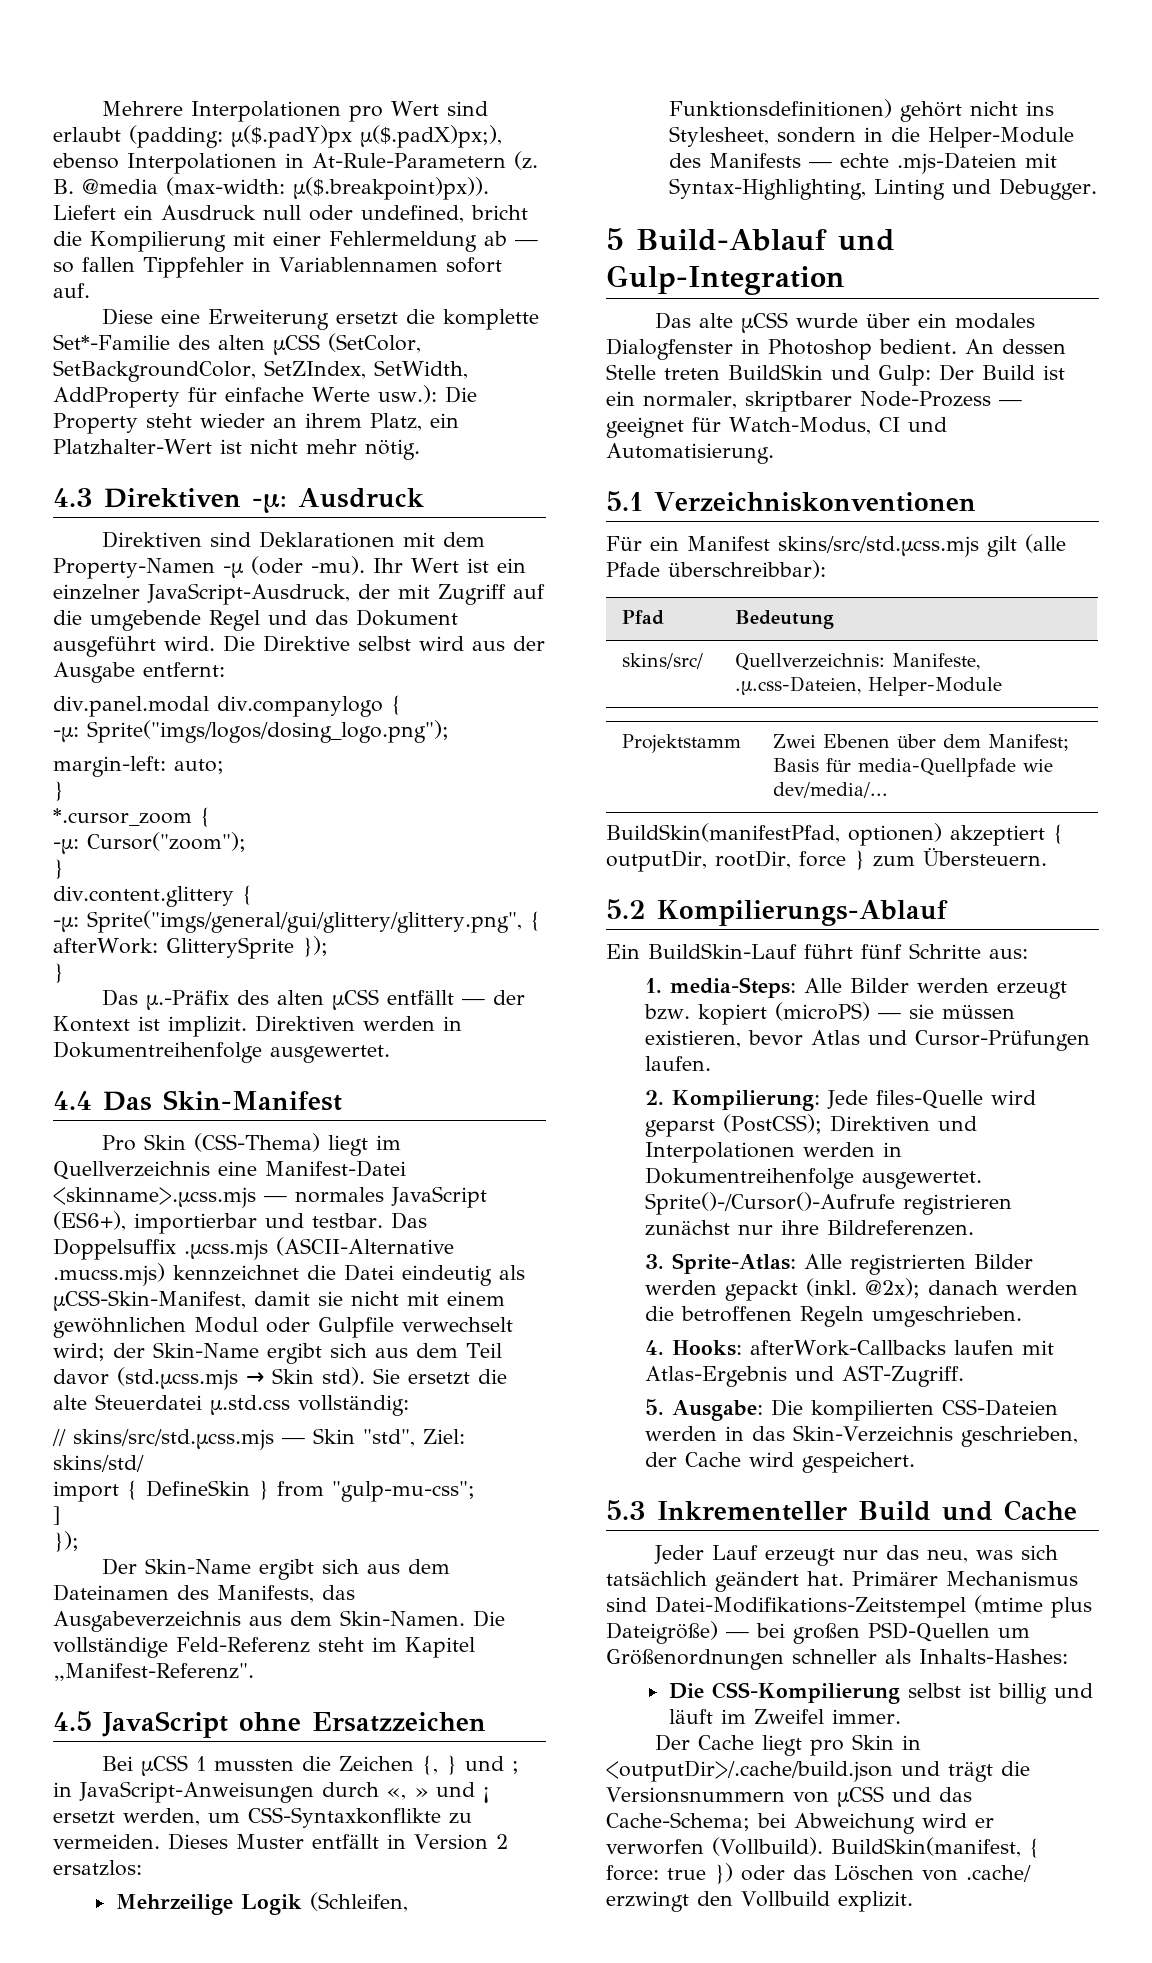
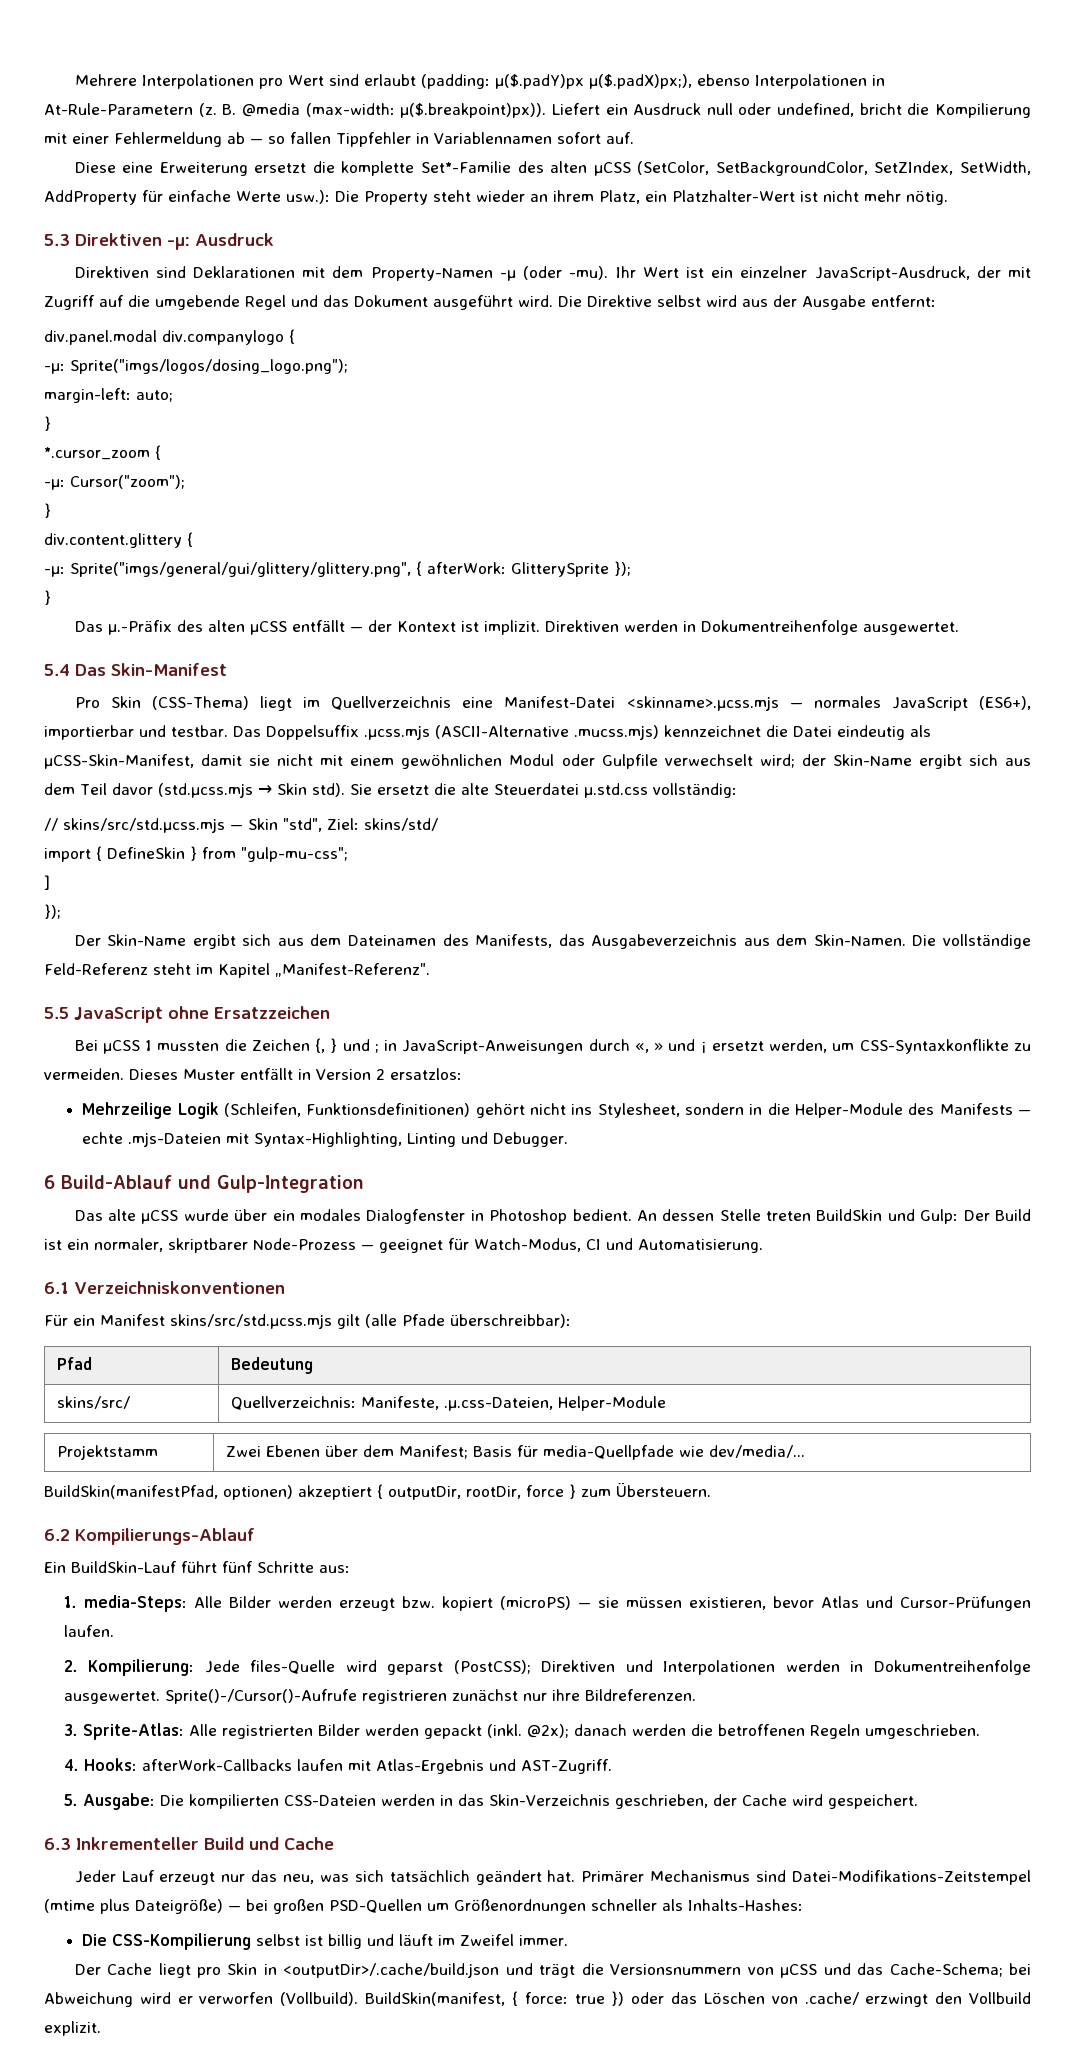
[53,488,93,507] 4.3 -> [44,234,70,246] 5.3
[53,1091,92,1110] 4.4 -> [44,664,70,676] 5.4
[53,1711,92,1731] 4.5 -> [44,1007,69,1019] 5.5
[606,228,624,250] 5 -> [44,1175,55,1189] 6
[606,491,643,511] 5.1 -> [44,1282,69,1294] 6.1
[606,899,646,919] 5.2 -> [44,1529,70,1541] 6.2
[606,1500,646,1520] 5.3 -> [44,1838,71,1850] 6.3

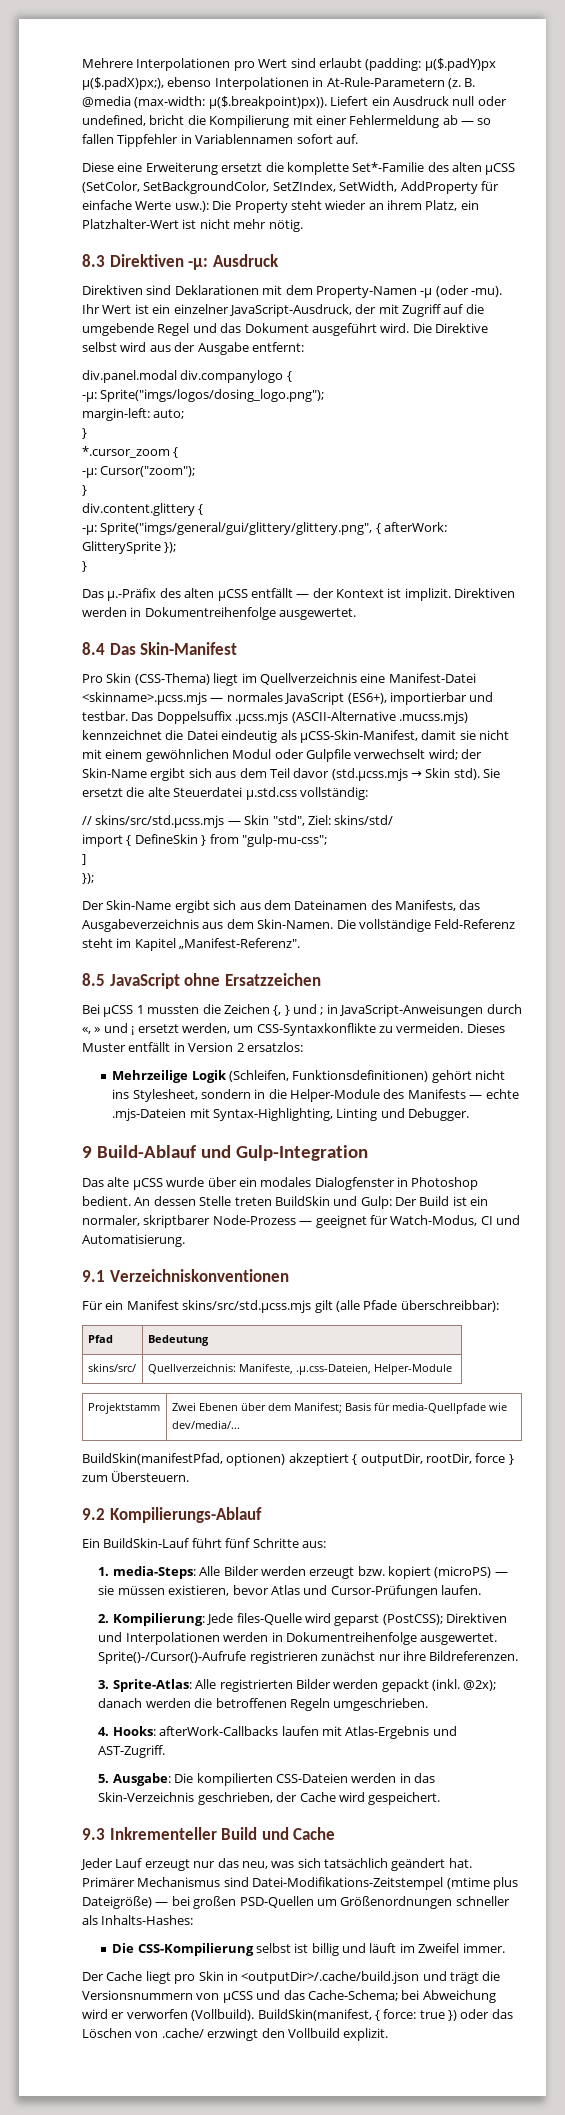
[44,234,70,246] 5.3 -> [82,254,105,267] 8.3
[44,664,70,676] 5.4 -> [82,642,105,655] 8.4
[44,1007,69,1019] 5.5 -> [82,973,105,986] 8.5
[44,1175,55,1189] 6 -> [82,1146,92,1158] 9
[44,1282,69,1294] 6.1 -> [82,1270,105,1282] 9.1
[44,1529,70,1541] 6.2 -> [82,1508,105,1520] 9.2
[44,1838,71,1850] 6.3 -> [82,1828,105,1840] 9.3

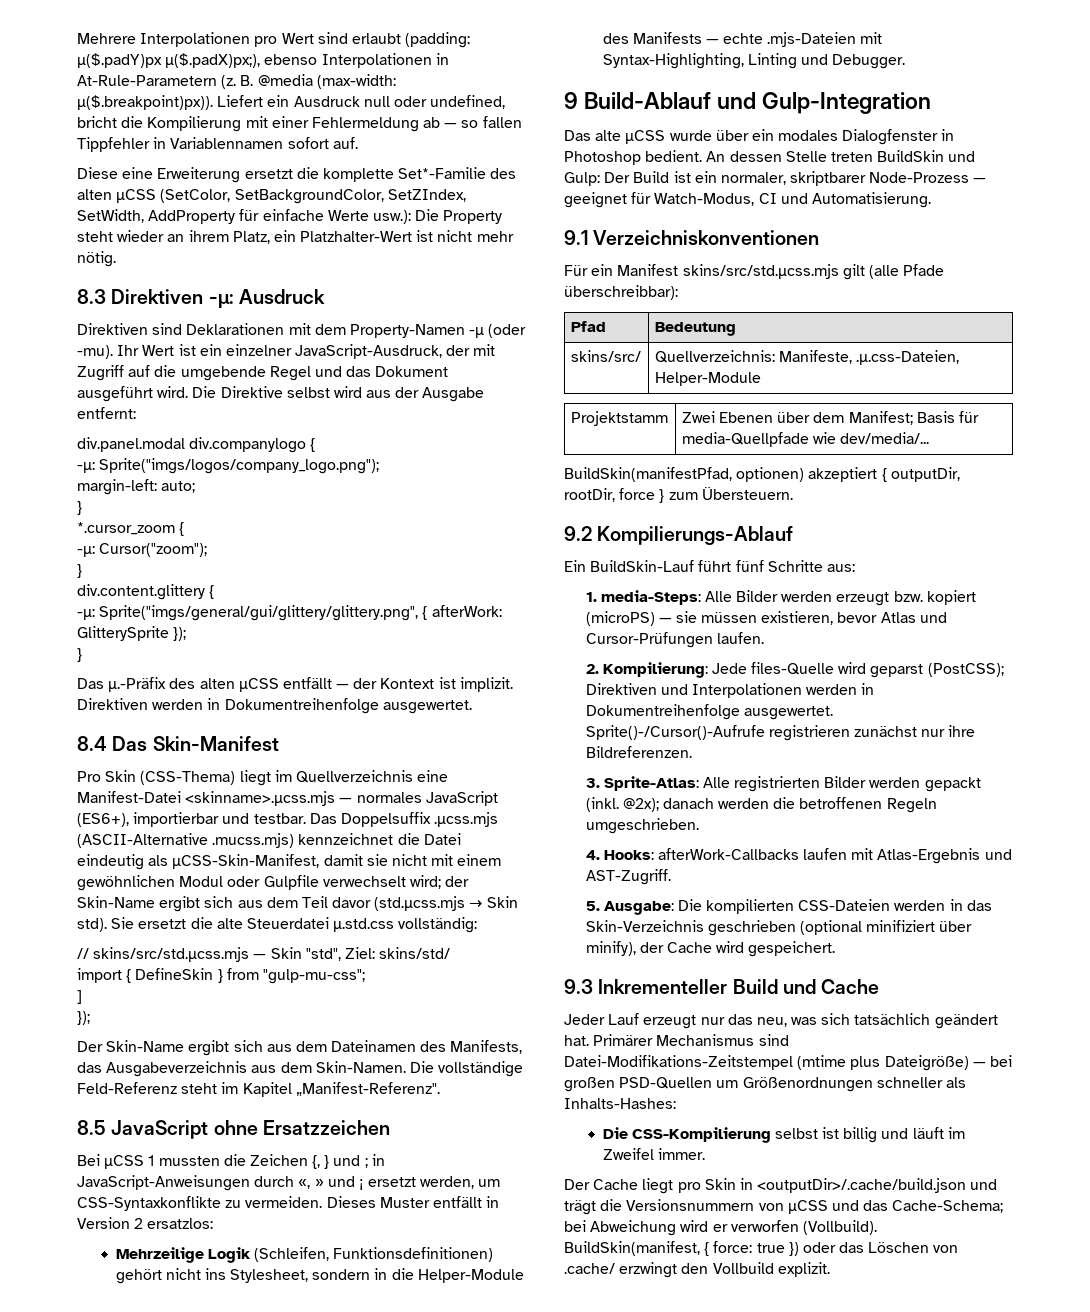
[100,389,325,402] Sprite("imgs/logos/dosing_logo.png"); -> [99,458,380,474] Sprite("imgs/logos/company_logo.png");
[197,1792,273,1805] geschrieben, -> [707,920,973,936] [585,941,636,956] geschrieben (optional minifiziert über minify),

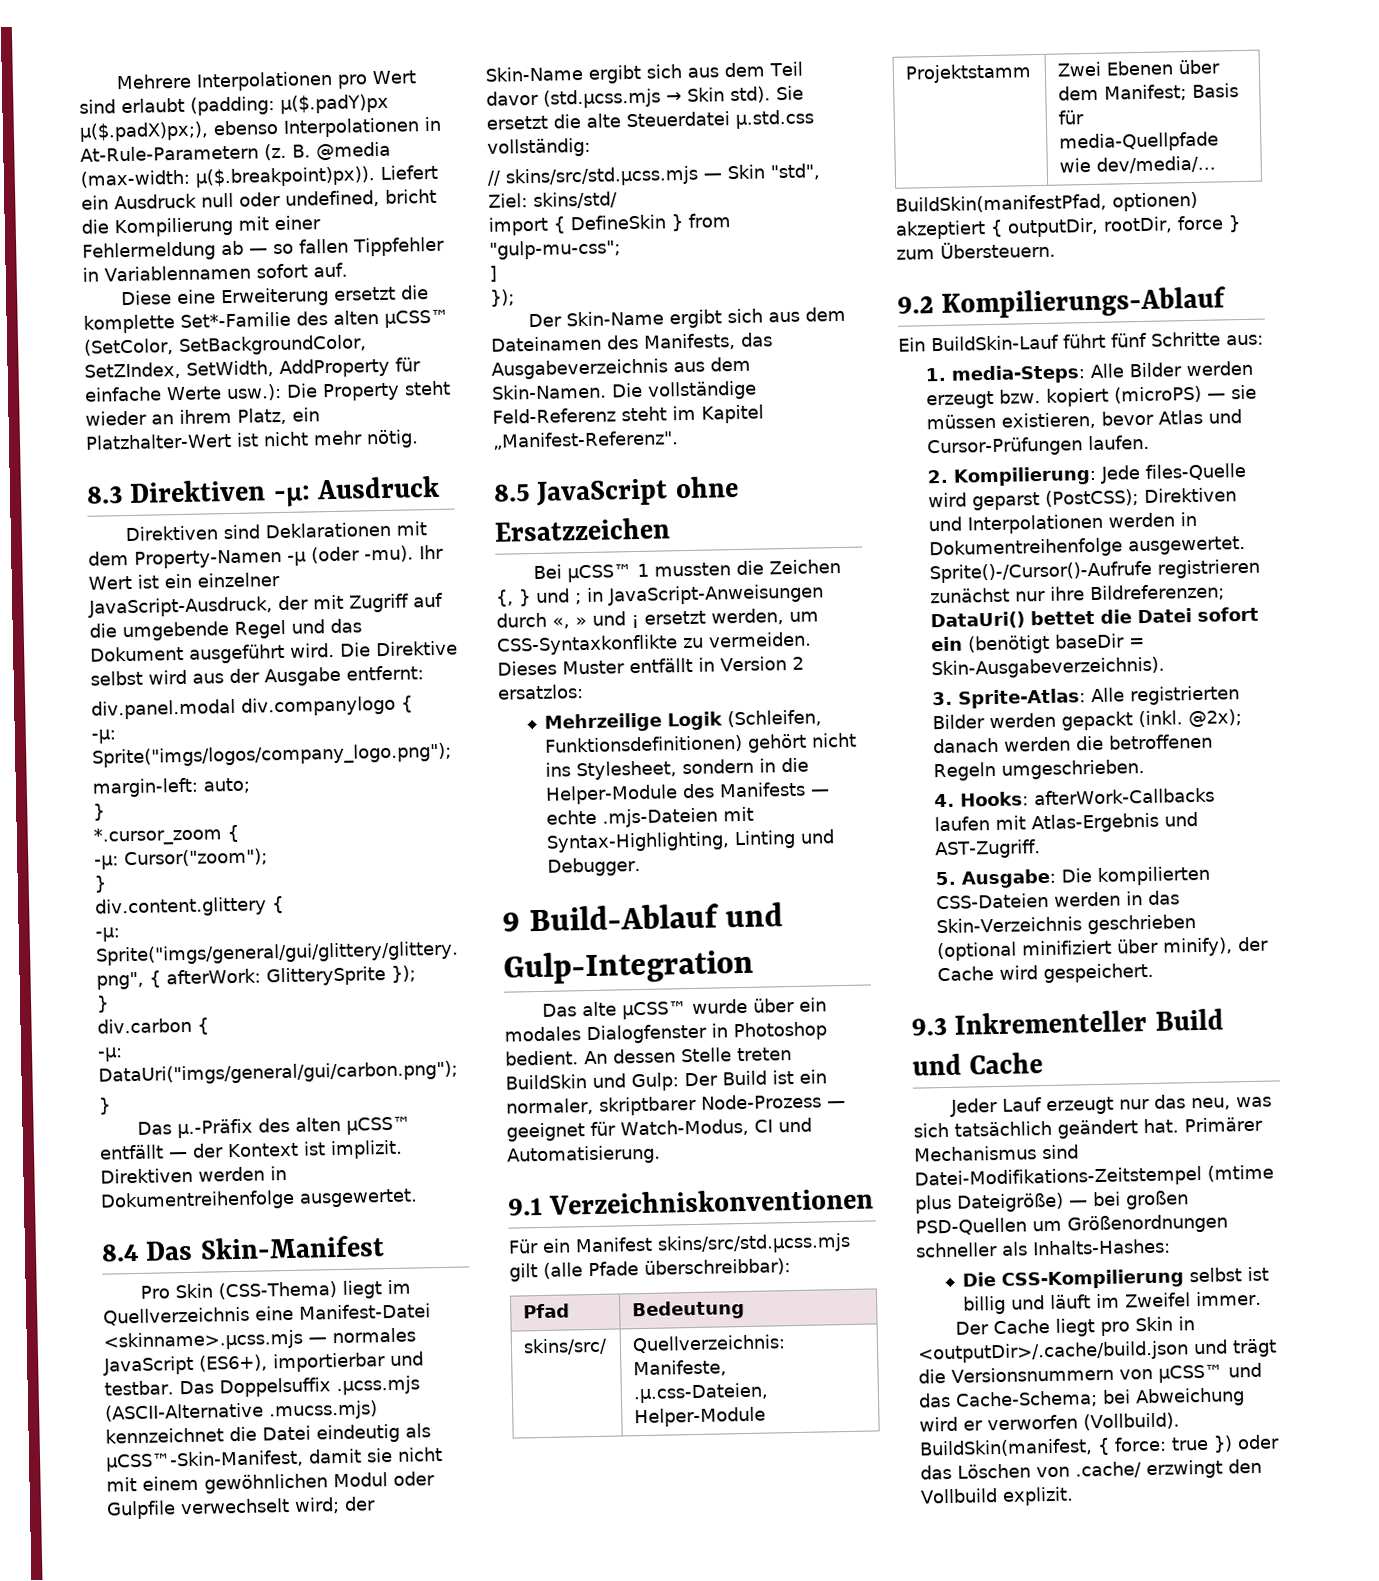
[116,189,157,203] µCSS -> [383,309,449,328] µCSS™
(82, 655) none -> [97,1017,209,1035] [97,1047,458,1086] [98,1097,111,1115] // div.carbon { // -µ: DataUri("imgs/general/gui/carbon.png"); // }
[238,678,279,692] µCSS -> [345,1116,411,1135] µCSS™
[172,854,320,869] µCSS-Skin-Manifest, -> [105,1449,304,1472] µCSS™-Skin-Manifest,
[104,1155,145,1169] µCSS -> [566,564,632,583] µCSS™
[625,130,666,144] µCSS -> [621,1001,687,1020] µCSS™
[585,746,692,758] Bildreferenzen. -> [1089,583,1225,603] [929,606,1259,630] [930,633,1145,655] [930,656,1165,680] Bildreferenzen; DataUri() bettet die Datei sofort ein (benötigt baseDir = Skin-Ausgabeverzeichnis).
[787,1200,828,1214] µCSS -> [1157,1364,1223,1383] µCSS™

